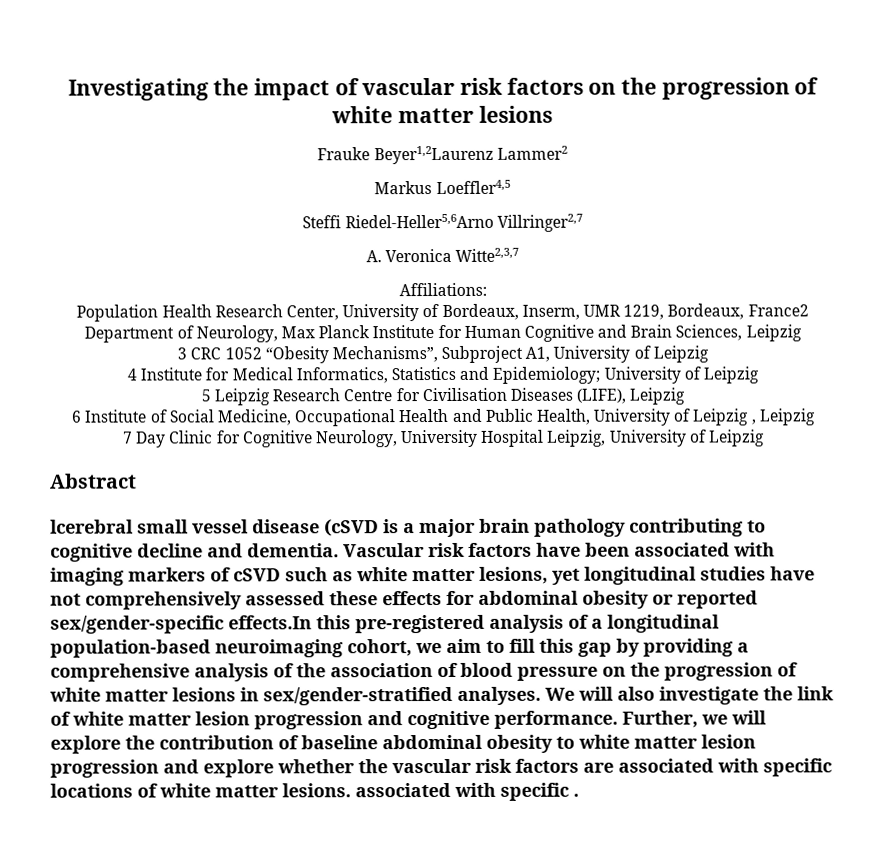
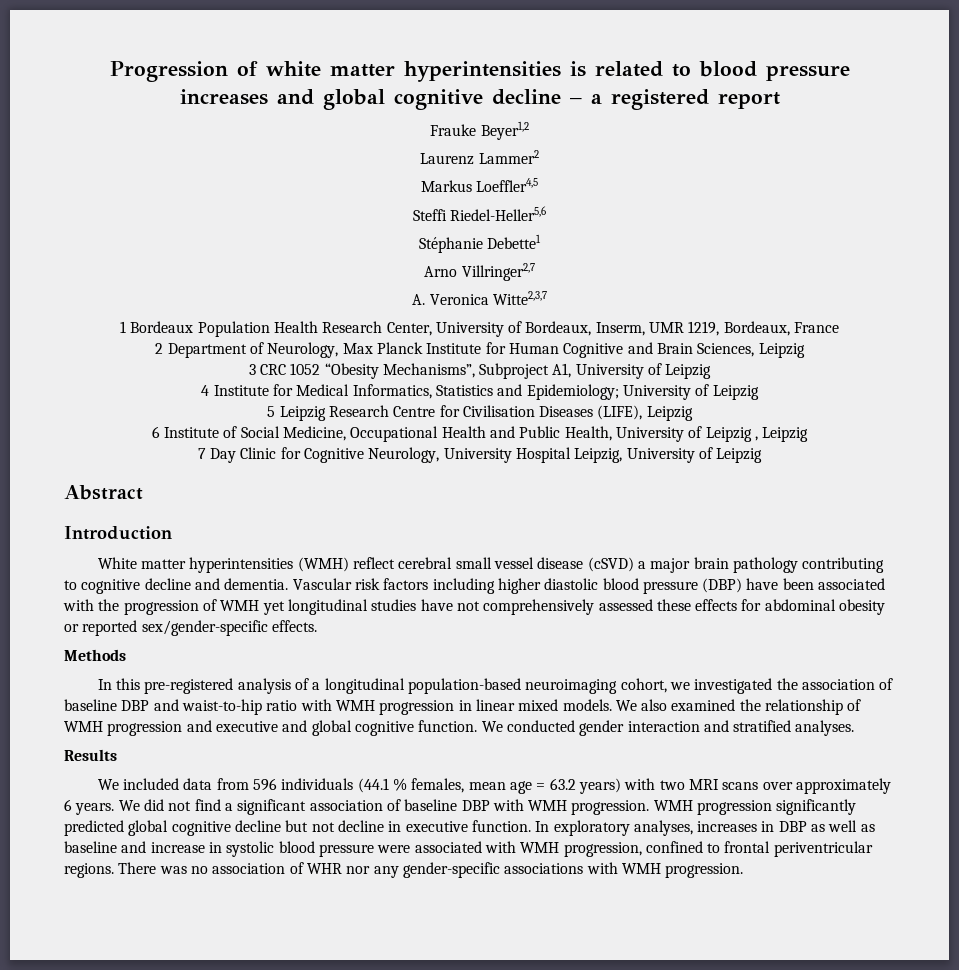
[67,77,820,101] [331,105,553,124] Investigating the impact of vascular risk factors on the progression of white matter lesions -> [109,61,850,82] [179,89,780,110] Progression of white matter hyperintensities is related to blood pressure increases and global cognitive decline – a registered report
[373,145,494,165] Beyer1,2Laurenz -> [480,121,529,140] [420,153,475,165] Beyer1,2 // Laurenz
[344,213,494,229] Riedel-Heller5,6Arno -> [450,206,547,221] [418,234,542,253] [424,266,458,277] Riedel-Heller5,6 // Stéphanie Debette1 // Arno
[398,282,487,297] Affiliations: // -> [119,321,194,333] 1 Bordeaux
[747,304,809,317] France2 -> [794,322,840,333] [155,343,164,354] France // 2
[50,519,134,534] lcerebral -> [64,526,172,540] [97,557,453,573] Introduction // White matter hyperintensities (WMH) reflect cerebral
[324,519,399,537] (cSVD is -> [587,557,634,572] (cSVD)
[536,542,775,557] [50,566,548,586] have been associated with imaging markers of cSVD such as white matter lesions, -> [432,578,886,594] [63,599,260,615] including higher diastolic blood pressure (DBP) have been associated with the progression of WMH
[228,615,312,630] effects.In -> [271,620,317,632] [64,649,126,661] [97,679,112,690] effects. // Methods // In
[446,638,749,657] [50,662,798,682] [49,686,834,706] [50,710,767,730] [50,734,756,754] [50,758,832,778] [50,782,579,801] aim to fill this gap by providing a comprehensive analysis of the association of blood pressure on the progression of white matter lesions in sex/gender-stratified analyses. We will also investigate the link of white matter lesion progression and cognitive performance. Further, we will explore the contribution of baseline abdominal obesity to white matter lesion progression and explore whether the vascular risk factors are associated with specific locations of white matter lesions. associated with specific . -> [694,678,894,694] [64,699,862,715] [64,720,855,736] [64,749,117,761] [97,778,891,794] [64,799,857,815] [64,820,875,836] [64,841,873,857] [64,862,744,878] investigated the association of baseline DBP and waist-to-hip ratio with WMH progression in linear mixed models. We also examined the relationship of WMH progression and executive and global cognitive function. We conducted gender interaction and stratified analyses. // Results // We included data from 596 individuals (44.1 % females, mean age = 63.2 years) with two MRI scans over approximately 6 years. We did not find a significant association of baseline DBP with WMH progression. WMH progression significantly predicted global cognitive decline but not decline in executive function. In exploratory analyses, increases in DBP as well as baseline and increase in systolic blood pressure were associated with WMH progression, confined to frontal periventricular regions. There was no association of WHR nor any gender-specific associations with WMH progression.

